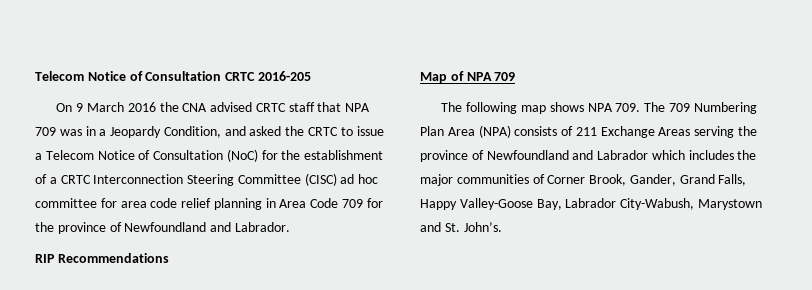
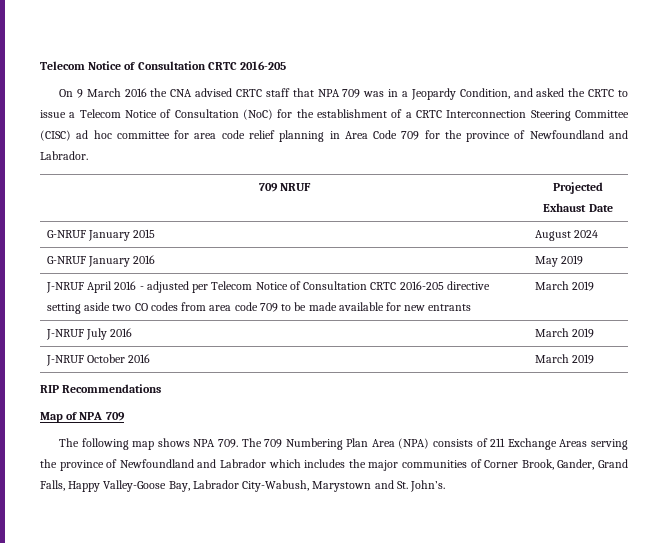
(290, 227) none -> [258,183,312,192] [553,182,603,194] [543,203,613,212] [46,229,156,241] [534,230,599,241] [46,255,156,267] [534,255,584,267] [45,281,490,293] [46,302,472,314] [534,281,595,291] [45,328,133,340] [534,328,595,338] [45,354,151,366] [534,354,595,364] // 709 NRUF | Projected Exhaust Date // G-NRUF January 2015 | August 2024 // G-NRUF January 2016 | May 2019 // J-NRUF April 2016 - adjusted per Telecom Notice of Consultation CRTC 2016-205 directive setting aside two CO codes from area code 709 to be made available for new entrants | March 2019 // J-NRUF July 2016 | March 2019 // J-NRUF October 2016 | March 2019

